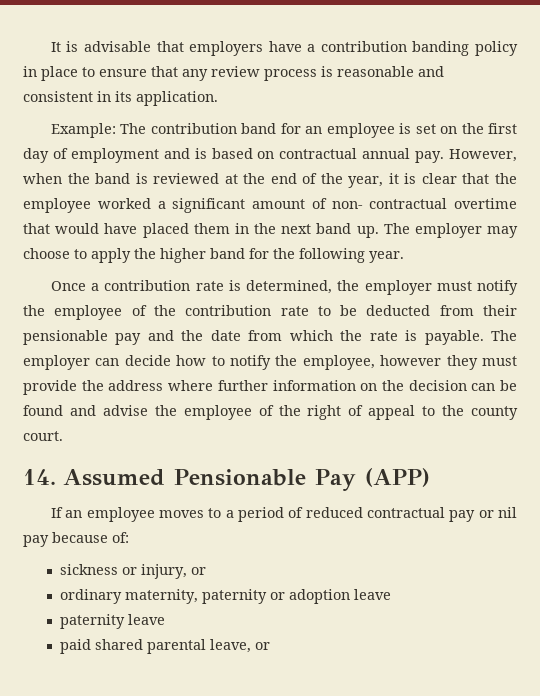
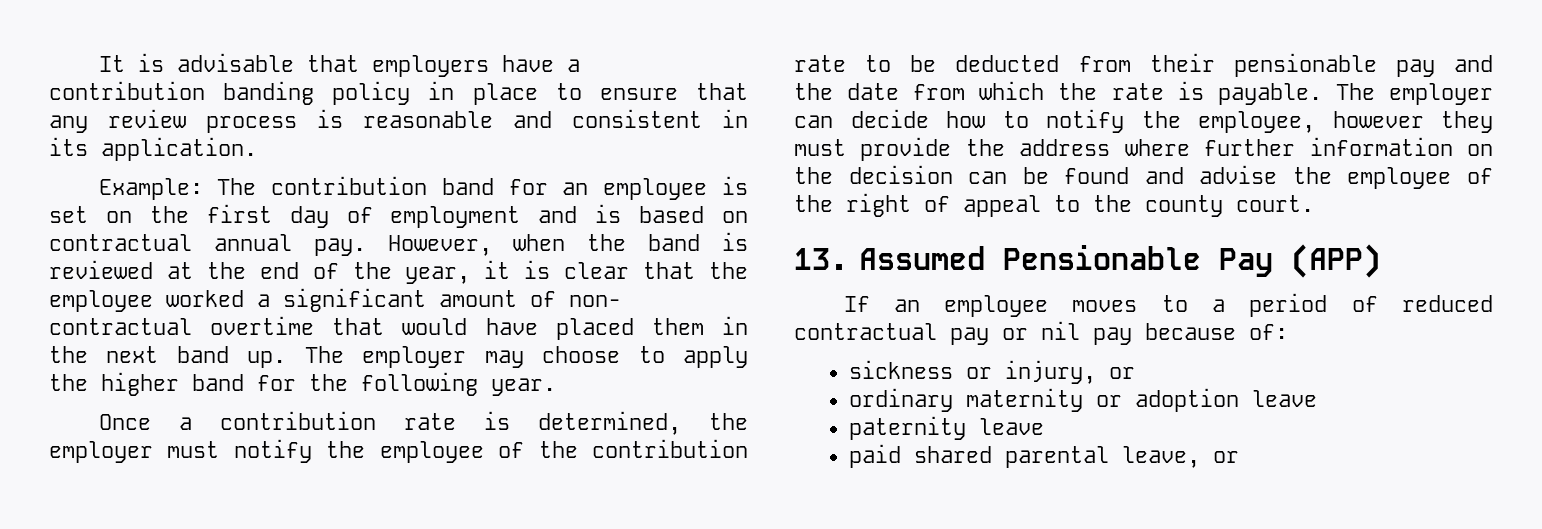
[23,469,56,485] 14. -> [794,248,848,270] 13.
[124,589,267,604] maternity, paternity -> [965,388,1083,412] maternity

